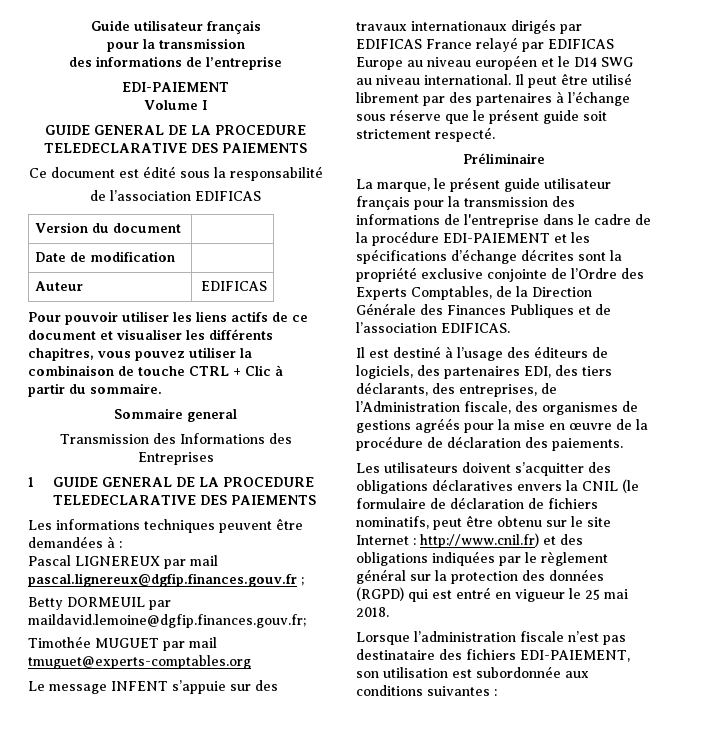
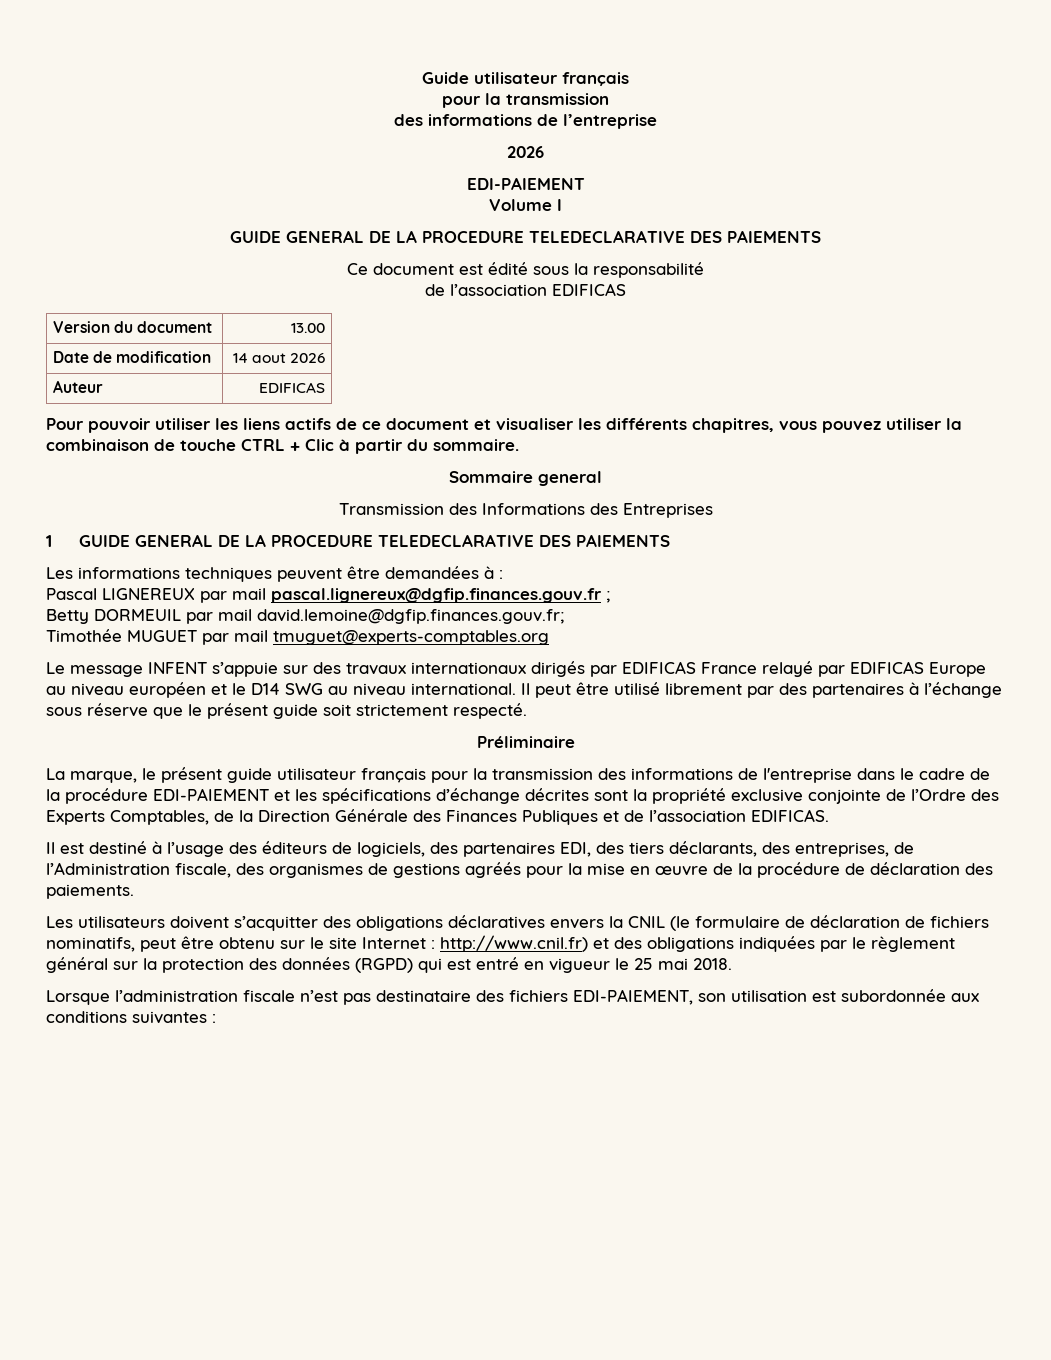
(282, 63) none -> [507,146,544,158] // 2026
(182, 228) none -> [291,323,326,333] 13.00
(176, 256) none -> [232,353,326,363] 14 aout 2026
[28,614,306,628] maildavid.lemoine@dgfip.finances.gouv.fr; -> [218,609,564,624] mail david.lemoine@dgfip.finances.gouv.fr;

